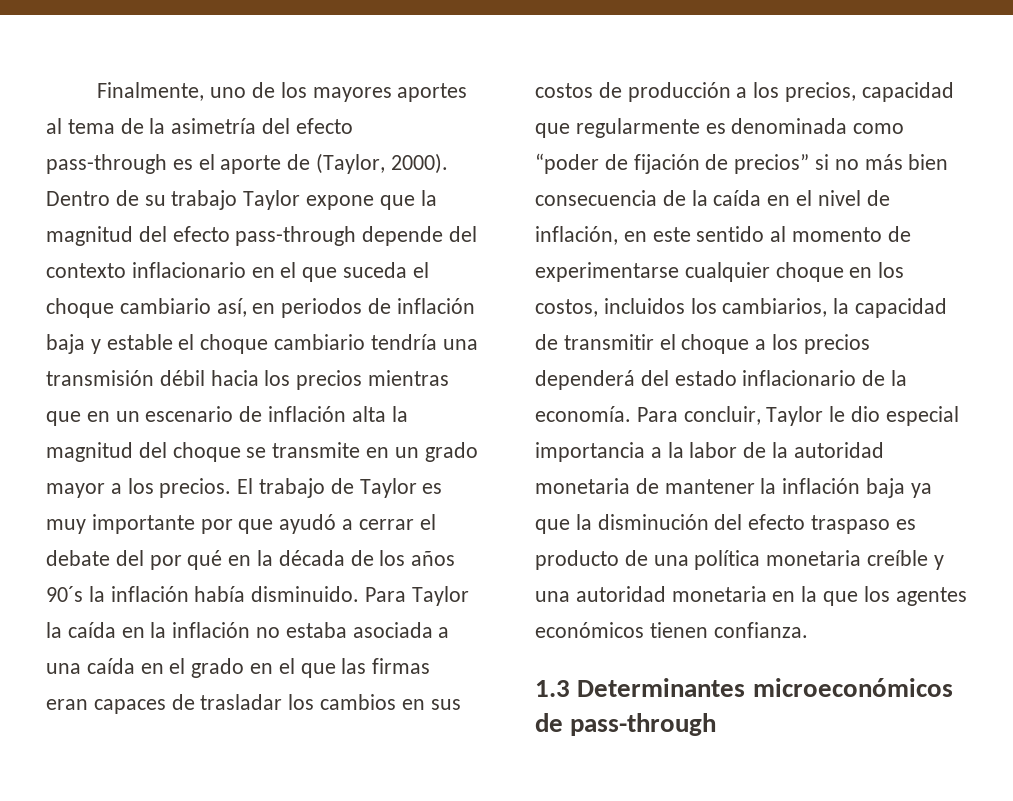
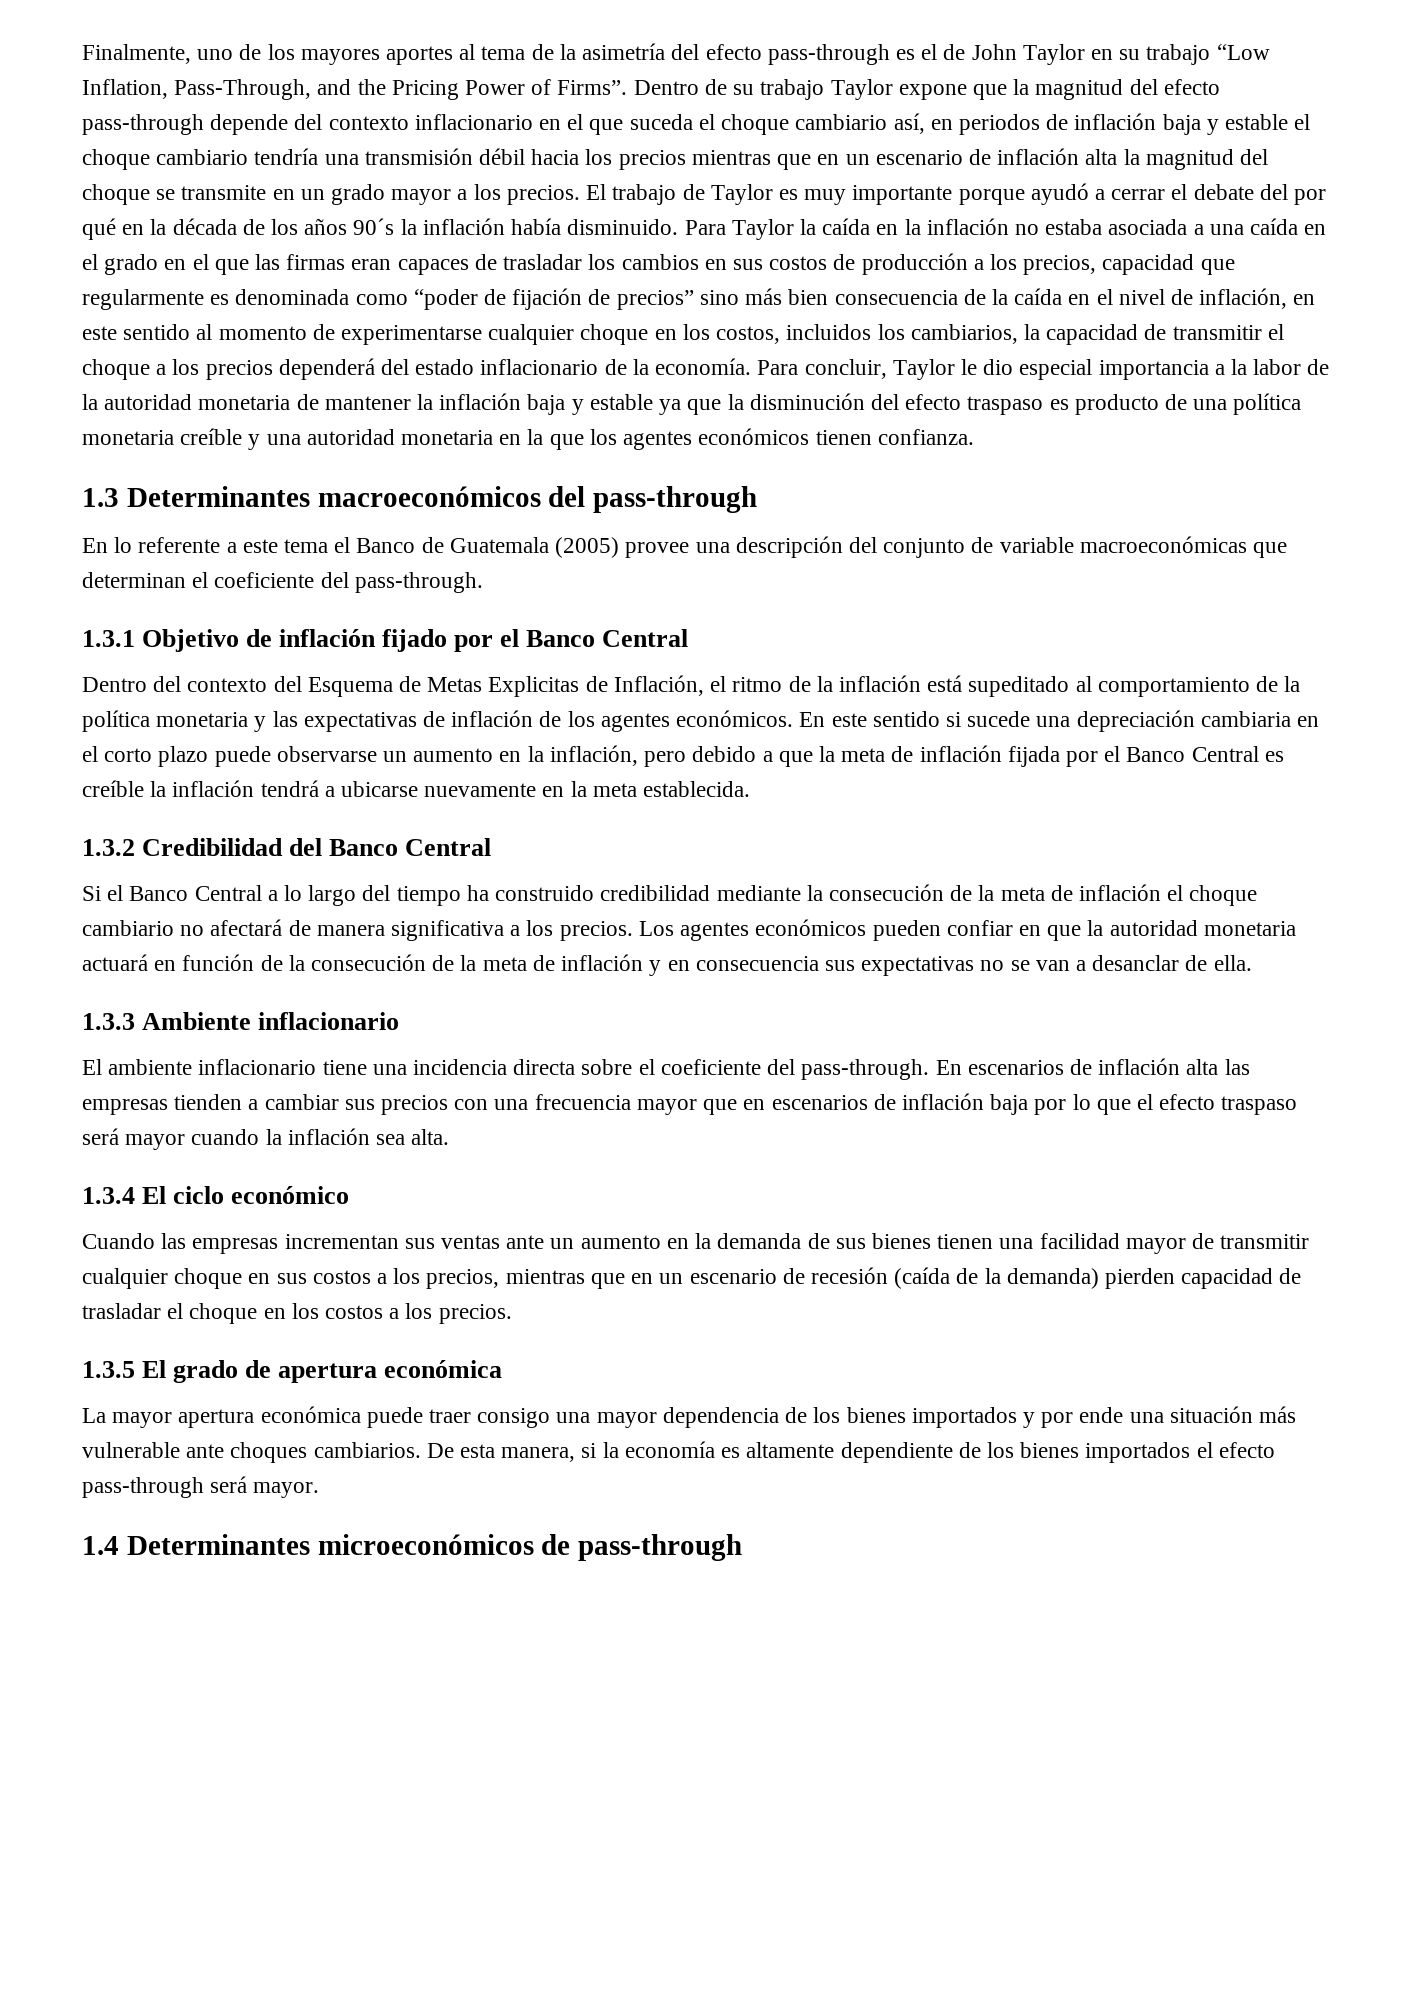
[220,153,448,174] aporte de (Taylor, 2000). -> [943,44,1270,65] [82,79,628,100] de John Taylor en su trabajo “Low Inflation, Pass-Through, and the Pricing Power of Firms”.
[200,519,274,534] por que -> [958,189,1025,205] porque
[815,154,859,170] si no -> [699,290,739,305] sino
(906, 488) none -> [571,394,653,415] y estable
(746, 687) none -> [317,486,758,513] [82,536,1287,558] [82,572,483,593] [82,629,689,652] [82,675,1301,697] [82,710,1319,732] [82,745,1284,767] [82,780,751,797] [82,838,492,856] [82,884,1258,906] [82,919,1296,941] [82,954,1252,976] [82,1012,400,1030] [82,1058,1250,1080] [82,1093,1298,1115] [82,1128,450,1150] [82,1186,350,1204] [82,1233,1310,1254] [82,1267,1302,1289] [82,1303,512,1324] [82,1360,503,1383] [82,1406,1296,1428] [82,1441,1275,1463] [82,1476,320,1498] [82,1534,310,1555] macroeconómicos del pass-through // En lo referente a este tema el Banco de Guatemala (2005) provee una descripción del conjunto de variable macroeconómicas que determinan el coeficiente del pass-through. // 1.3.1 Objetivo de inflación fijado por el Banco Central // Dentro del contexto del Esquema de Metas Explicitas de Inflación, el ritmo de la inflación está supeditado al comportamiento de la política monetaria y las expectativas de inflación de los agentes económicos. En este sentido si sucede una depreciación cambiaria en el corto plazo puede observarse un aumento en la inflación, pero debido a que la meta de inflación fijada por el Banco Central es creíble la inflación tendrá a ubicarse nuevamente en la meta establecida. // 1.3.2 Credibilidad del Banco Central // Si el Banco Central a lo largo del tiempo ha construido credibilidad mediante la consecución de la meta de inflación el choque cambiario no afectará de manera significativa a los precios. Los agentes económicos pueden confiar en que la autoridad monetaria actuará en función de la consecución de la meta de inflación y en consecuencia sus expectativas no se van a desanclar de ella. // 1.3.3 Ambiente inflacionario // El ambiente inflacionario tiene una incidencia directa sobre el coeficiente del pass-through. En escenarios de inflación alta las empresas tienden a cambiar sus precios con una frecuencia mayor que en escenarios de inflación baja por lo que el efecto traspaso será mayor cuando la inflación sea alta. // 1.3.4 El ciclo económico // Cuando las empresas incrementan sus ventas ante un aumento en la demanda de sus bienes tienen una facilidad mayor de transmitir cualquier choque en sus costos a los precios, mientras que en un escenario de recesión (caída de la demanda) pierden capacidad de trasladar el choque en los costos a los precios. // 1.3.5 El grado de apertura económica // La mayor apertura económica puede traer consigo una mayor dependencia de los bienes importados y por ende una situación más vulnerable ante choques cambiarios. De esta manera, si la economía es altamente dependiente de los bienes importados el efecto pass-through será mayor. // 1.4 Determinantes

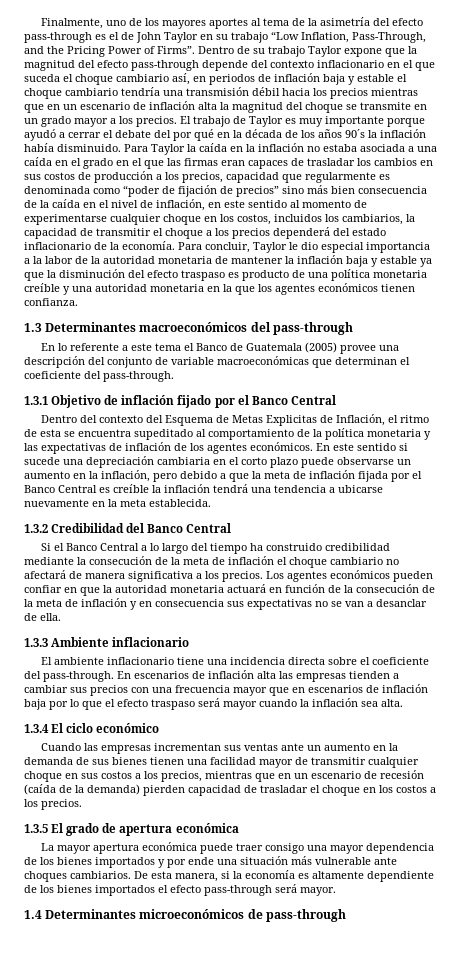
[816,675,963,692] la inflación está -> [40,429,131,437] esta se encuentra
(319, 788) none -> [251,485,326,493] una tendencia

